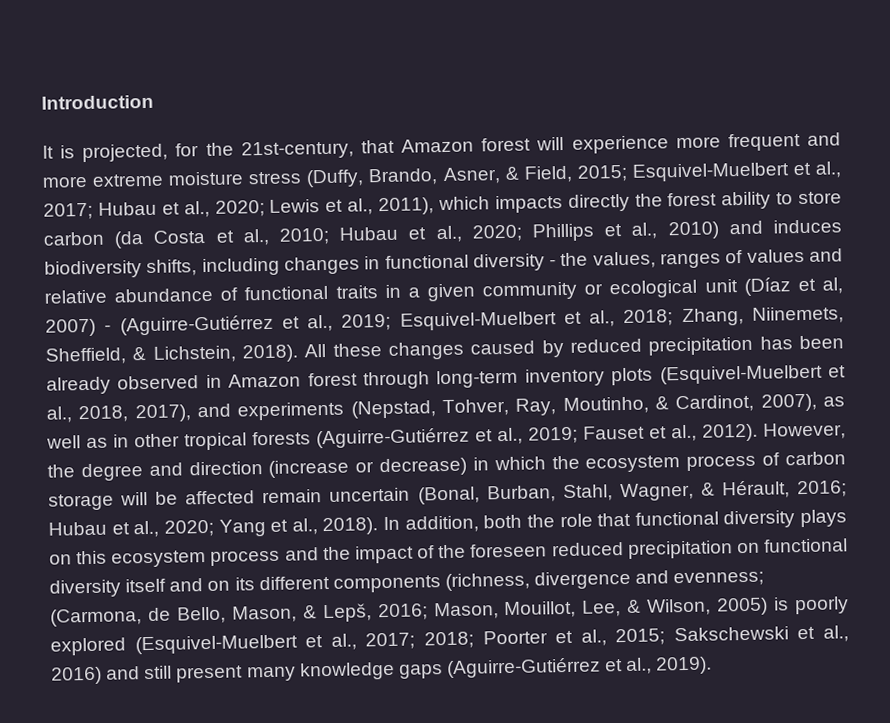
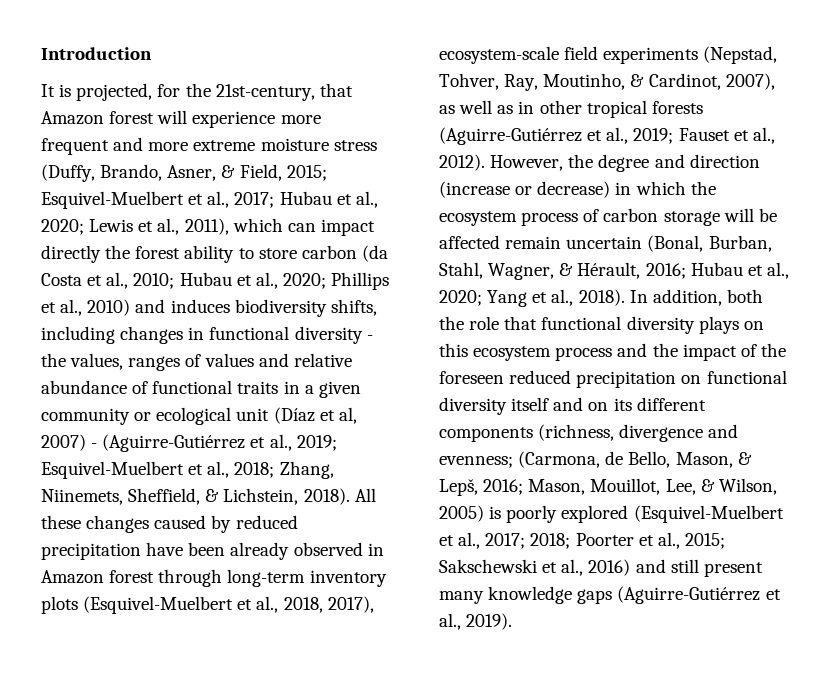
[494,195,563,214] impacts -> [287,219,375,236] can impact
[759,336,793,350] has -> [146,542,184,556] have
[197,403,232,418] and -> [439,46,599,64] ecosystem-scale field

